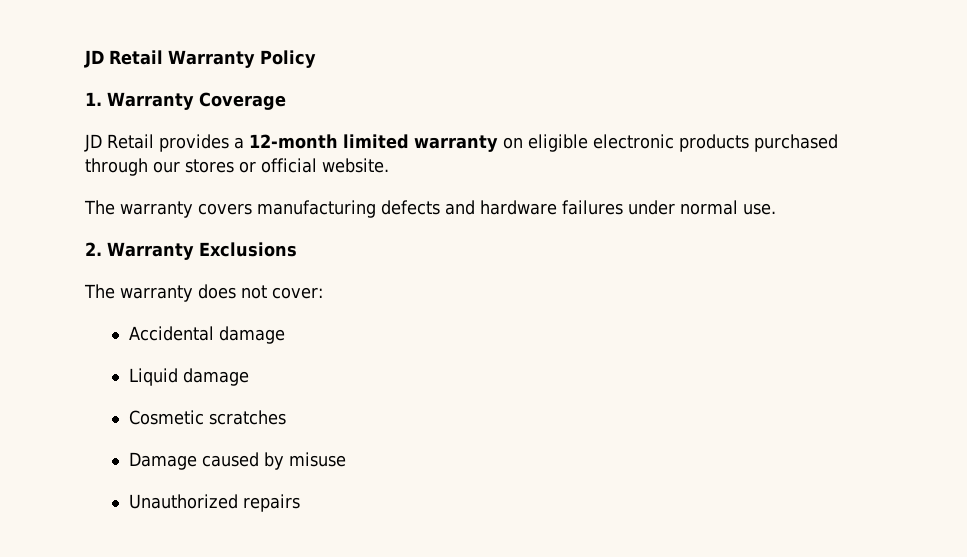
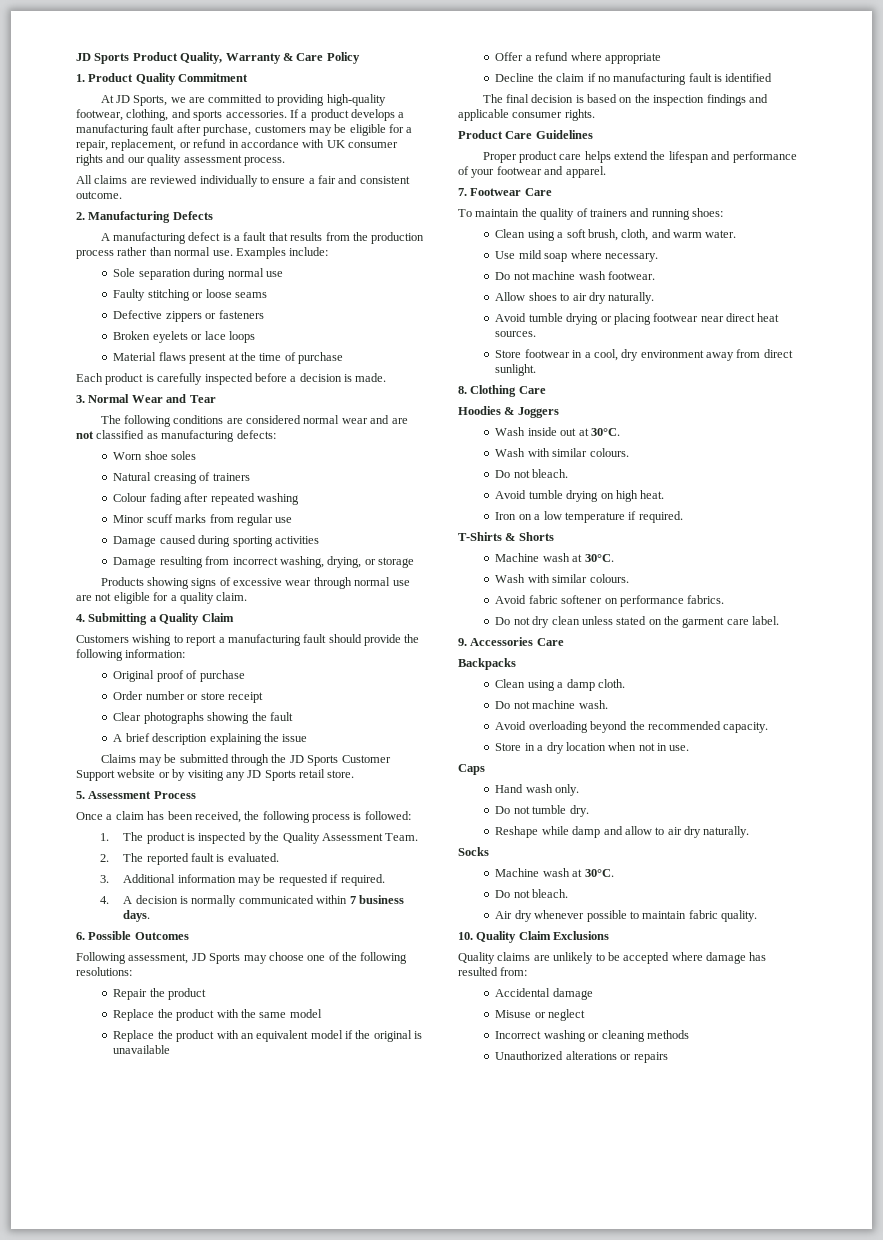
[84,50,316,68] [85,92,286,110] [84,134,838,152] [85,158,389,176] [84,200,776,218] [85,242,297,260] [84,284,323,302] [128,326,285,344] [128,368,249,386] [128,410,286,425] [128,452,346,470] JD Retail Warranty Policy // 1. Warranty Coverage // JD Retail provides a 12-month limited warranty on eligible electronic products purchased through our stores or official website. // The warranty covers manufacturing defects and hardware failures under normal use. // 2. Warranty Exclusions // The warranty does not cover: // Accidental damage // Liquid damage // Cosmetic scratches // Damage caused by misuse -> [76,52,360,64] [76,73,249,85] [100,94,386,106] [76,109,405,121] [76,124,413,136] [76,139,398,151] [76,154,285,166] [76,175,410,187] [76,191,122,199] [76,211,213,223] [100,232,425,244] [76,247,329,259] [113,268,283,280] [113,289,267,301] [113,310,264,322] [113,331,255,343] [113,352,344,364] [76,373,387,385] [76,394,216,403] [100,415,408,427] [76,430,276,442] [113,451,197,460] [113,472,250,484] [113,493,299,505] [113,514,293,526] [113,535,319,547] [113,556,415,568] [100,577,410,589] [76,592,248,604] [76,613,234,625] [76,634,420,646] [76,649,186,661] [113,670,245,682] [113,691,263,703] [113,712,293,724] [113,733,308,745] [100,754,391,766] [76,769,355,781] [76,791,196,799] [76,811,411,823] [99,832,419,844] [99,853,279,865] [99,874,385,886] [99,895,404,907] [123,910,151,922] [76,931,189,940] [76,952,408,964] [76,967,132,976] [113,988,207,1000] [113,1009,322,1021] [113,1030,423,1042] [113,1045,171,1054] [495,52,661,64] [495,73,773,85] [482,94,768,106] [458,109,595,121] [458,130,593,139] [482,151,797,163] [458,166,606,178] [458,188,552,196] [458,208,723,220] [495,229,737,241] [495,250,658,262] [495,271,655,280] [495,292,655,304] [495,313,780,325] [495,331,537,337] [495,349,793,361] [495,364,537,376] [458,385,546,397] [458,406,559,418] [495,427,620,436] [495,448,629,457] [495,469,569,478] [495,490,665,502] [495,511,683,523] [458,532,554,541] [495,553,614,562] [495,574,629,583] [495,595,725,607] [495,616,780,628] [458,637,564,646] [458,658,516,670] [495,679,625,691] [495,700,608,709] [495,721,769,733] [495,742,690,754] [458,764,485,775] [495,784,580,796] [495,805,589,817] [495,826,750,838] [458,847,489,856] [495,868,614,877] [495,889,569,898] [495,910,758,922] [458,931,610,943] [458,952,767,964] [458,967,528,976] [495,988,593,1000] [495,1009,586,1021] [495,1030,689,1042] JD Sports Product Quality, Warranty & Care Policy // 1. Product Quality Commitment // At JD Sports, we are committed to providing high-quality footwear, clothing, and sports accessories. If a product develops a manufacturing fault after purchase, customers may be eligible for a repair, replacement, or refund in accordance with UK consumer rights and our quality assessment process. // All claims are reviewed individually to ensure a fair and consistent outcome. // 2. Manufacturing Defects // A manufacturing defect is a fault that results from the production process rather than normal use. Examples include: // Sole separation during normal use // Faulty stitching or loose seams // Defective zippers or fasteners // Broken eyelets or lace loops // Material flaws present at the time of purchase // Each product is carefully inspected before a decision is made. // 3. Normal Wear and Tear // The following conditions are considered normal wear and are not classified as manufacturing defects: // Worn shoe soles // Natural creasing of trainers // Colour fading after repeated washing // Minor scuff marks from regular use // Damage caused during sporting activities // Damage resulting from incorrect washing, drying, or storage // Products showing signs of excessive wear through normal use are not eligible for a quality claim. // 4. Submitting a Quality Claim // Customers wishing to report a manufacturing fault should provide the following information: // Original proof of purchase // Order number or store receipt // Clear photographs showing the fault // A brief description explaining the issue // Claims may be submitted through the JD Sports Customer Support website or by visiting any JD Sports retail store. // 5. Assessment Process // Once a claim has been received, the following process is followed: // 1. The product is inspected by the Quality Assessment Team. // 2. The reported fault is evaluated. // 3. Additional information may be requested if required. // 4. A decision is normally communicated within 7 business days. // 6. Possible Outcomes // Following assessment, JD Sports may choose one of the following resolutions: // Repair the product // Replace the product with the same model // Replace the product with an equivalent model if the original is unavailable // Offer a refund where appropriate // Decline the claim if no manufacturing fault is identified // The final decision is based on the inspection findings and applicable consumer rights. // Product Care Guidelines // Proper product care helps extend the lifespan and performance of your footwear and apparel. // 7. Footwear Care // To maintain the quality of trainers and running shoes: // Clean using a soft brush, cloth, and warm water. // Use mild soap where necessary. // Do not machine wash footwear. // Allow shoes to air dry naturally. // Avoid tumble drying or placing footwear near direct heat sources. // Store footwear in a cool, dry environment away from direct sunlight. // 8. Clothing Care // Hoodies & Joggers // Wash inside out at 30°C. // Wash with similar colours. // Do not bleach. // Avoid tumble drying on high heat. // Iron on a low temperature if required. // T-Shirts & Shorts // Machine wash at 30°C. // Wash with similar colours. // Avoid fabric softener on performance fabrics. // Do not dry clean unless stated on the garment care label. // 9. Accessories Care // Backpacks // Clean using a damp cloth. // Do not machine wash. // Avoid overloading beyond the recommended capacity. // Store in a dry location when not in use. // Caps // Hand wash only. // Do not tumble dry. // Reshape while damp and allow to air dry naturally. // Socks // Machine wash at 30°C. // Do not bleach. // Air dry whenever possible to maintain fabric quality. // 10. Quality Claim Exclusions // Quality claims are unlikely to be accepted where damage has resulted from: // Accidental damage // Misuse or neglect // Incorrect washing or cleaning methods
(238, 501) none -> [565,1051,632,1060] alterations or

